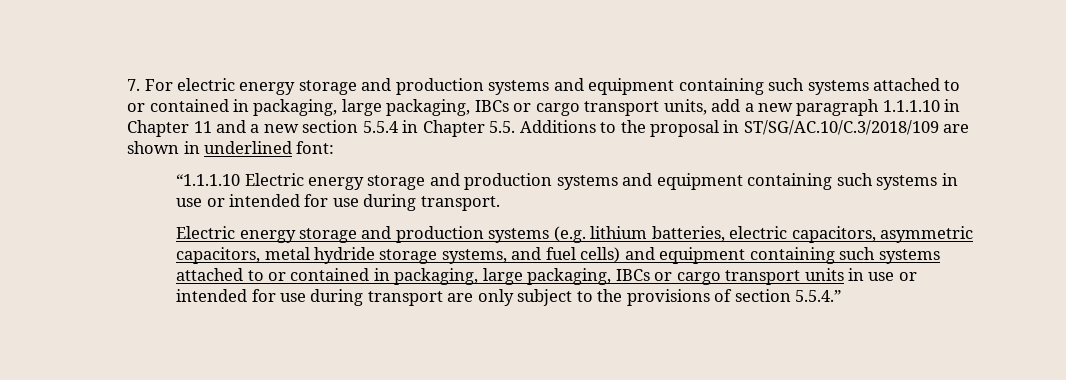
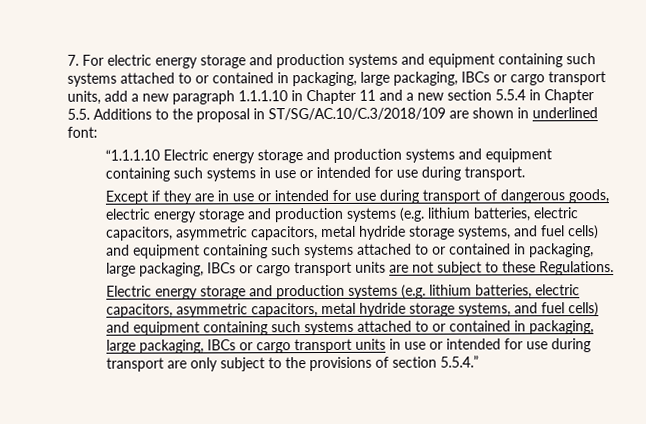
(500, 203) none -> [105,189,610,205] [105,207,580,223] [106,225,600,241] [106,243,595,259] [106,261,615,277] // Except if they are in use or intended for use during transport of dangerous goods, electric energy storage and production systems (e.g. lithium batteries, electric capacitors, asymmetric capacitors, metal hydride storage systems, and fuel cells) and equipment containing such systems attached to or contained in packaging, large packaging, IBCs or cargo transport units are not subject to these Regulations.

